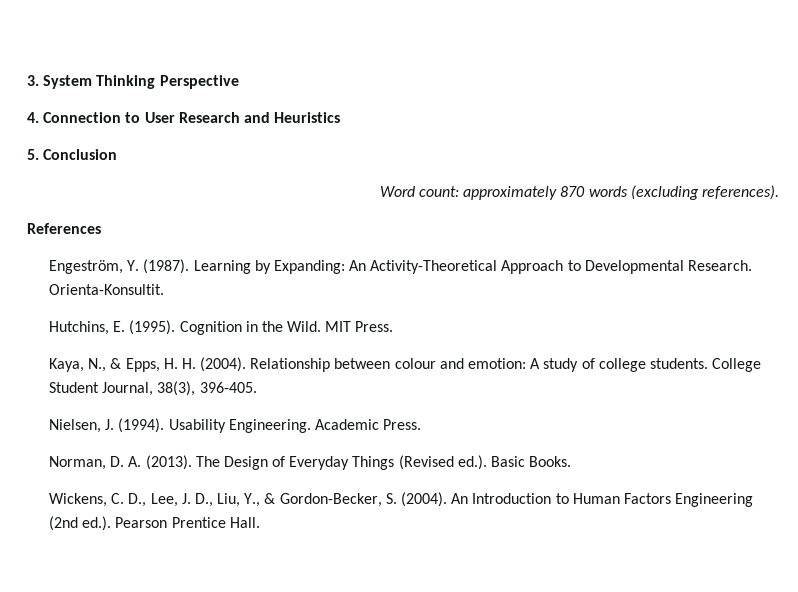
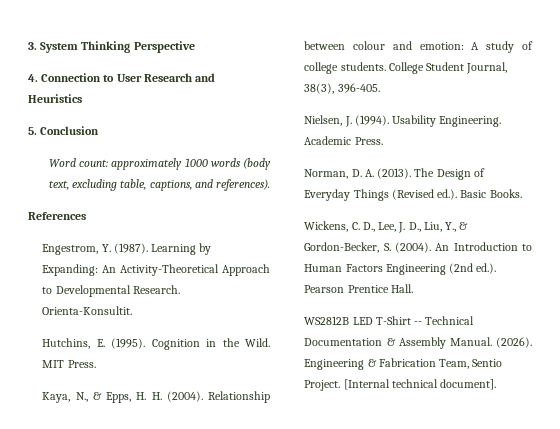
[560,185,699,200] 870 words (excluding -> [184,158,272,170] [48,179,213,191] 1000 words (body text, excluding table, captions, and
[48,260,123,274] Engeström, -> [42,244,99,255] Engestrom,
(260, 522) none -> [304,316,475,325] [304,337,532,349] [304,358,503,370] [304,379,497,391] // WS2812B LED T-Shirt -- Technical Documentation & Assembly Manual. (2026). Engineering & Fabrication Team, Sentio Project. [Internal technical document].

